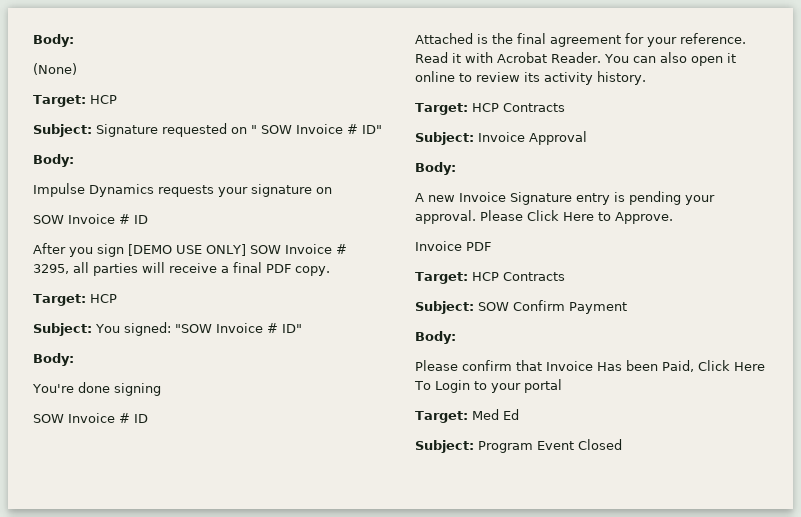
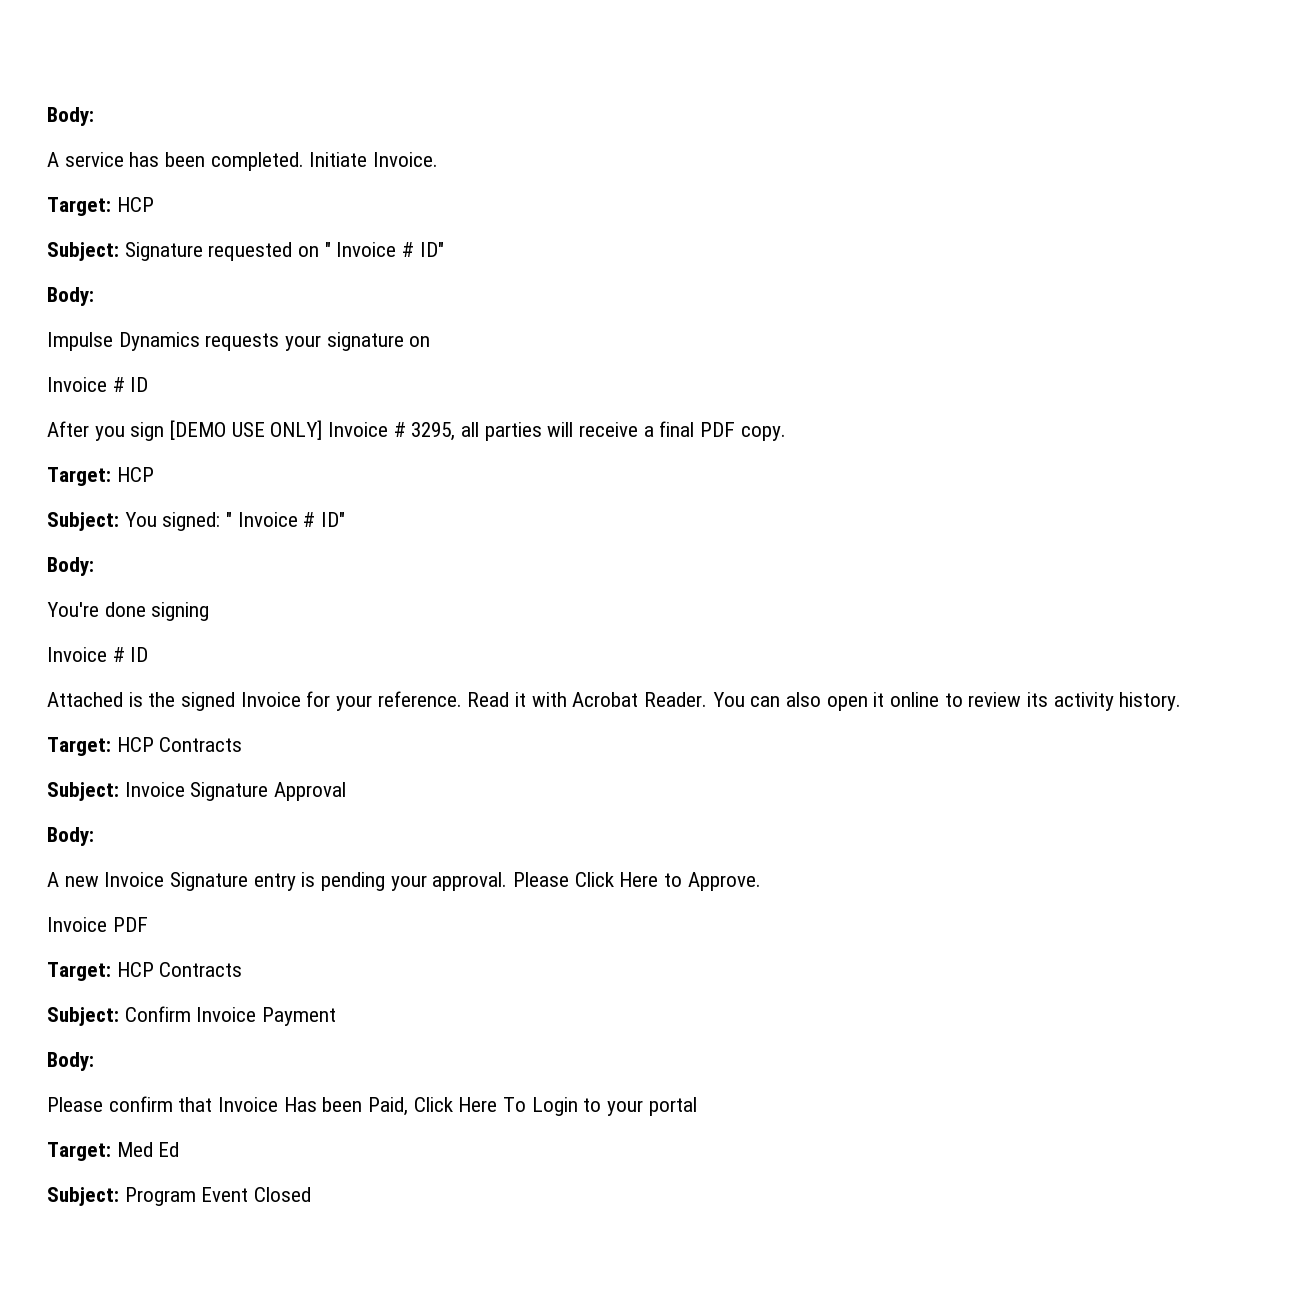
[33,34,74,47] [33,63,77,75] Body: // (None) -> [47,107,94,126] [47,152,439,171] Body: // A service has been completed. Initiate Invoice.
[261,125,292,134] SOW -> (331, 249) none
[33,215,64,224] SOW -> (431, 341) none
[249,245,281,254] SOW -> (323, 430) none
[174,324,212,333] "SOW -> [226,512,233,527] "
[33,414,64,423] SOW -> (210, 611) none
[517,33,621,47] final agreement -> [181,692,301,711] signed Invoice
(525, 137) none -> [190,782,269,801] Signature
[478,300,565,311] SOW Confirm -> [124,1006,257,1022] Confirm Invoice

